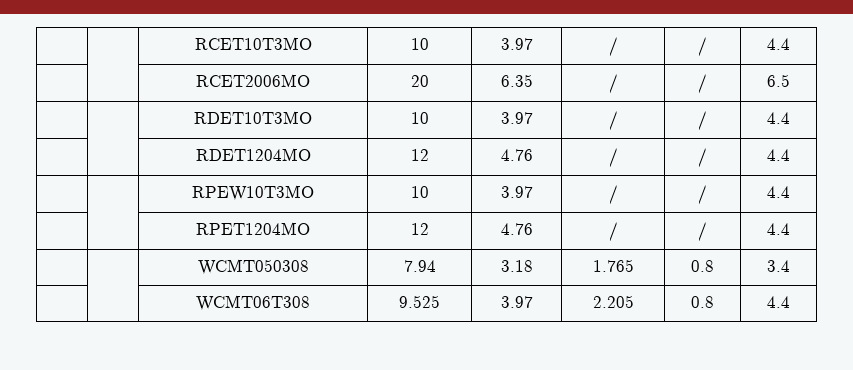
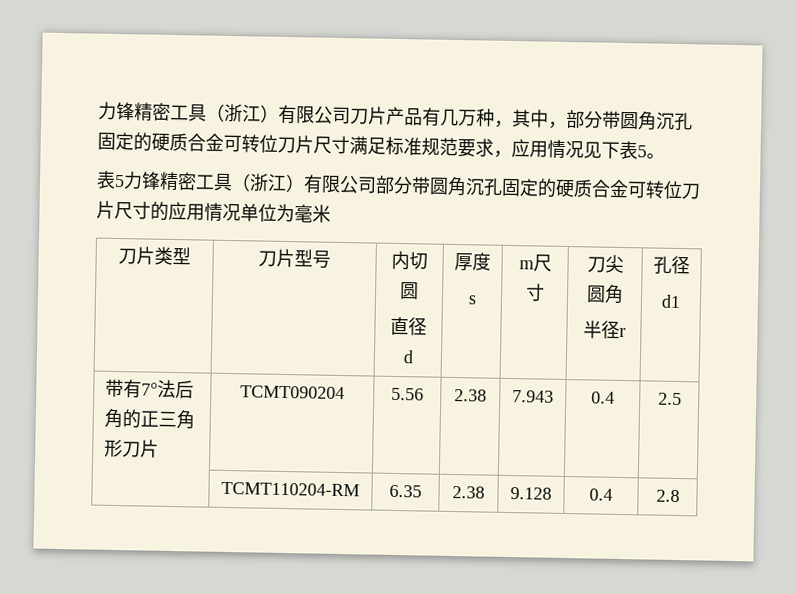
[194,37,312,50] [410,38,429,50] [500,38,533,50] [608,37,618,56] [698,37,707,56] [767,38,790,50] [196,74,310,87] [410,75,429,87] [500,74,533,87] [608,74,618,93] [698,74,707,93] [767,74,790,87] [194,111,312,124] [410,112,429,124] [500,112,533,124] [608,111,618,130] [698,111,707,130] [767,112,790,124] [195,148,311,161] [410,149,429,161] [500,149,533,161] [608,148,618,167] [698,148,707,167] [767,149,790,161] [192,185,314,201] [410,186,429,198] [500,186,533,198] [608,185,618,204] [698,185,707,204] [767,186,790,198] [196,222,310,235] [410,223,429,235] [500,223,533,235] [608,222,618,241] [698,222,707,241] [767,223,790,235] [197,259,309,275] [403,260,436,272] [500,260,533,272] [592,259,634,272] [691,260,714,272] [767,260,790,272] [196,295,310,311] [399,295,440,308] [500,296,533,308] [592,295,634,308] [691,296,714,308] [767,296,790,308] | | RCET10T3MO | 10 | 3.97 | / | / | 4.4 // | | RCET2006MO | 20 | 6.35 | / | / | 6.5 // | | RDET10T3MO | 10 | 3.97 | / | / | 4.4 // | | RDET1204MO | 12 | 4.76 | / | / | 4.4 // | | RPEW10T3MO | 10 | 3.97 | / | / | 4.4 // | | RPET1204MO | 12 | 4.76 | / | / | 4.4 // | | WCMT050308 | 7.94 | 3.18 | 1.765 | 0.8 | 3.4 // | | WCMT06T308 | 9.525 | 3.97 | 2.205 | 0.8 | 4.4 -> [98,101,693,131] [97,131,665,160] [96,170,701,200] [96,200,331,223] [118,246,191,265] [257,248,331,269] [391,250,428,271] [399,282,419,300] [390,316,427,336] [402,350,414,364] [454,252,491,271] [467,295,477,305] [518,254,552,272] [524,283,545,302] [586,254,624,274] [585,284,624,305] [582,320,626,339] [653,255,690,275] [661,294,681,309] [104,378,194,399] [103,408,195,430] [103,438,159,458] [239,385,345,400] [391,387,424,401] [454,389,487,402] [512,390,554,403] [591,391,615,404] [657,392,682,406] [221,481,360,497] [389,484,422,498] [452,486,485,499] [510,487,552,500] [589,488,613,501] [655,489,680,503] 力锋精密工具（浙江）有限公司刀片产品有几万种，其中，部分带圆角沉孔固定的硬质合金可转位刀片尺寸满足标准规范要求，应用情况见下表5。 // 表5力锋精密工具（浙江）有限公司部分带圆角沉孔固定的硬质合金可转位刀片尺寸的应用情况单位为毫米 // 刀片类型 | 刀片型号 | 内切圆 // 直径d | 厚度 // s | m尺寸 | 刀尖圆角 // 半径r | 孔径 // d1 // 带有7°法后角的正三角形刀片 | TCMT090204 | 5.56 | 2.38 | 7.943 | 0.4 | 2.5 // | TCMT110204-RM | 6.35 | 2.38 | 9.128 | 0.4 | 2.8

